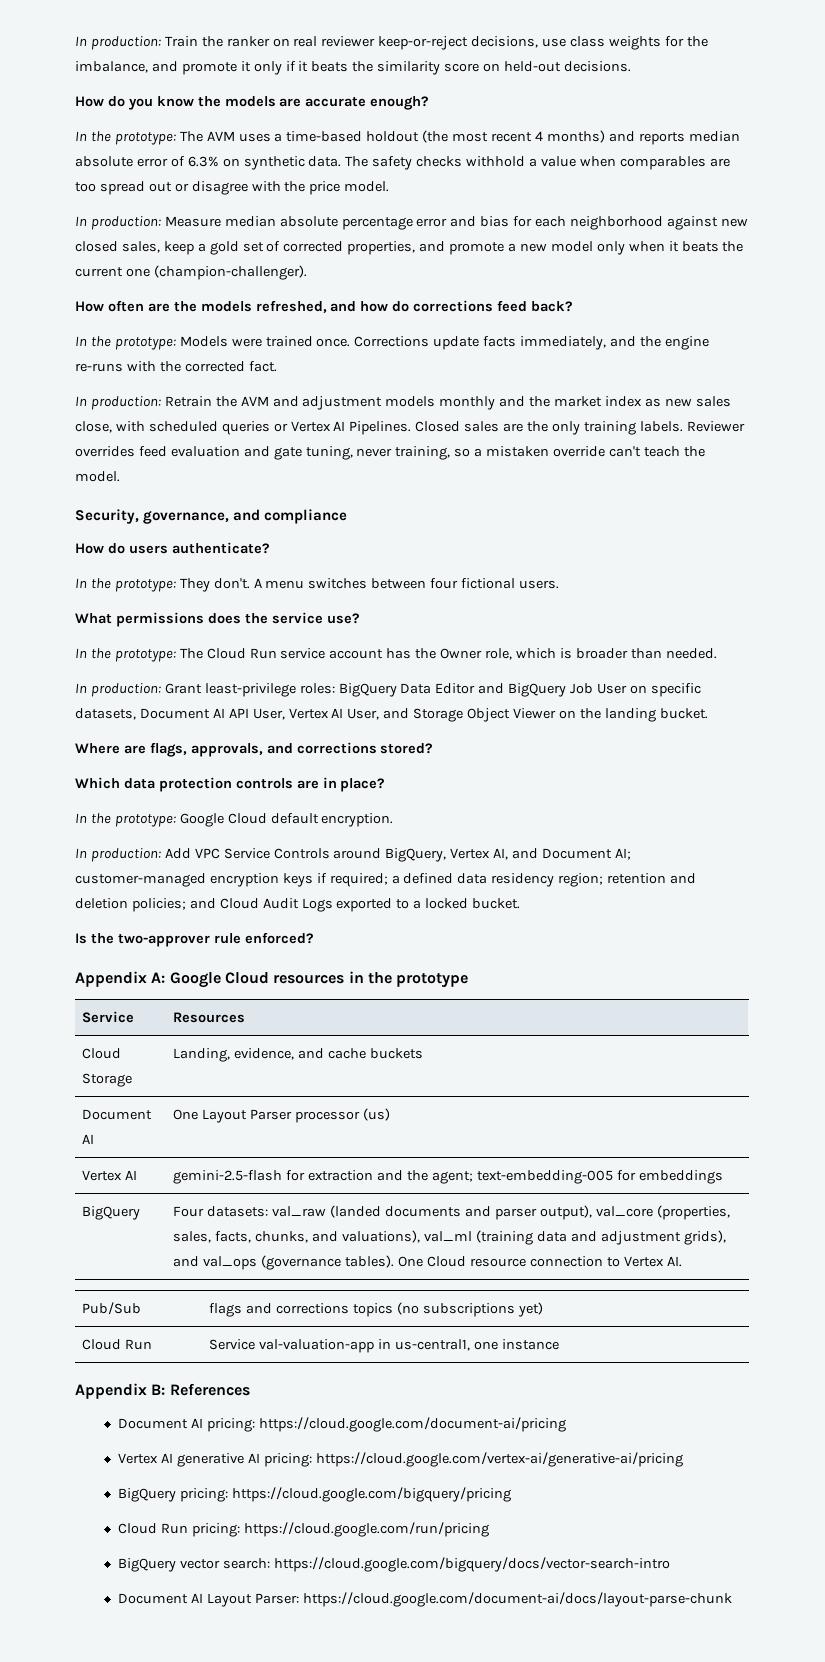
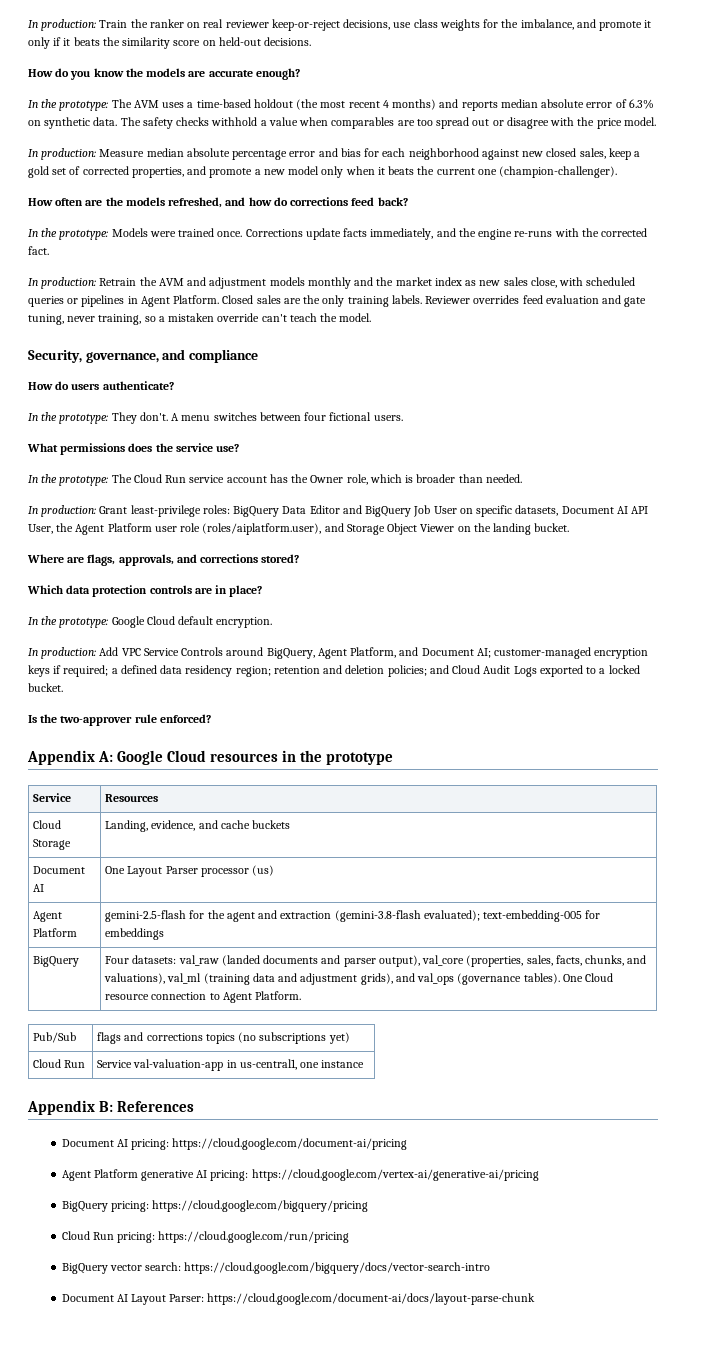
[290,421,412,435] Vertex AI Pipelines. -> [81,295,220,307] pipelines in Agent Platform.
[288,708,380,720] Vertex AI User, -> [56,523,322,535] the Agent Platform user role (roles/aiplatform.user),
[450,848,509,860] Vertex AI, -> [317,647,397,659] Agent Platform,
[82,1170,138,1181] Vertex AI -> [33,911,63,922] [33,928,78,937] Agent Platform
[308,1170,473,1184] extraction and the agent; -> [207,910,480,922] the agent and extraction (gemini-3.8-flash evaluated);
[623,1256,682,1267] Vertex AI. -> [222,991,302,1003] Agent Platform.
[118,1453,173,1464] Vertex AI -> [61,1169,138,1181] Agent Platform

